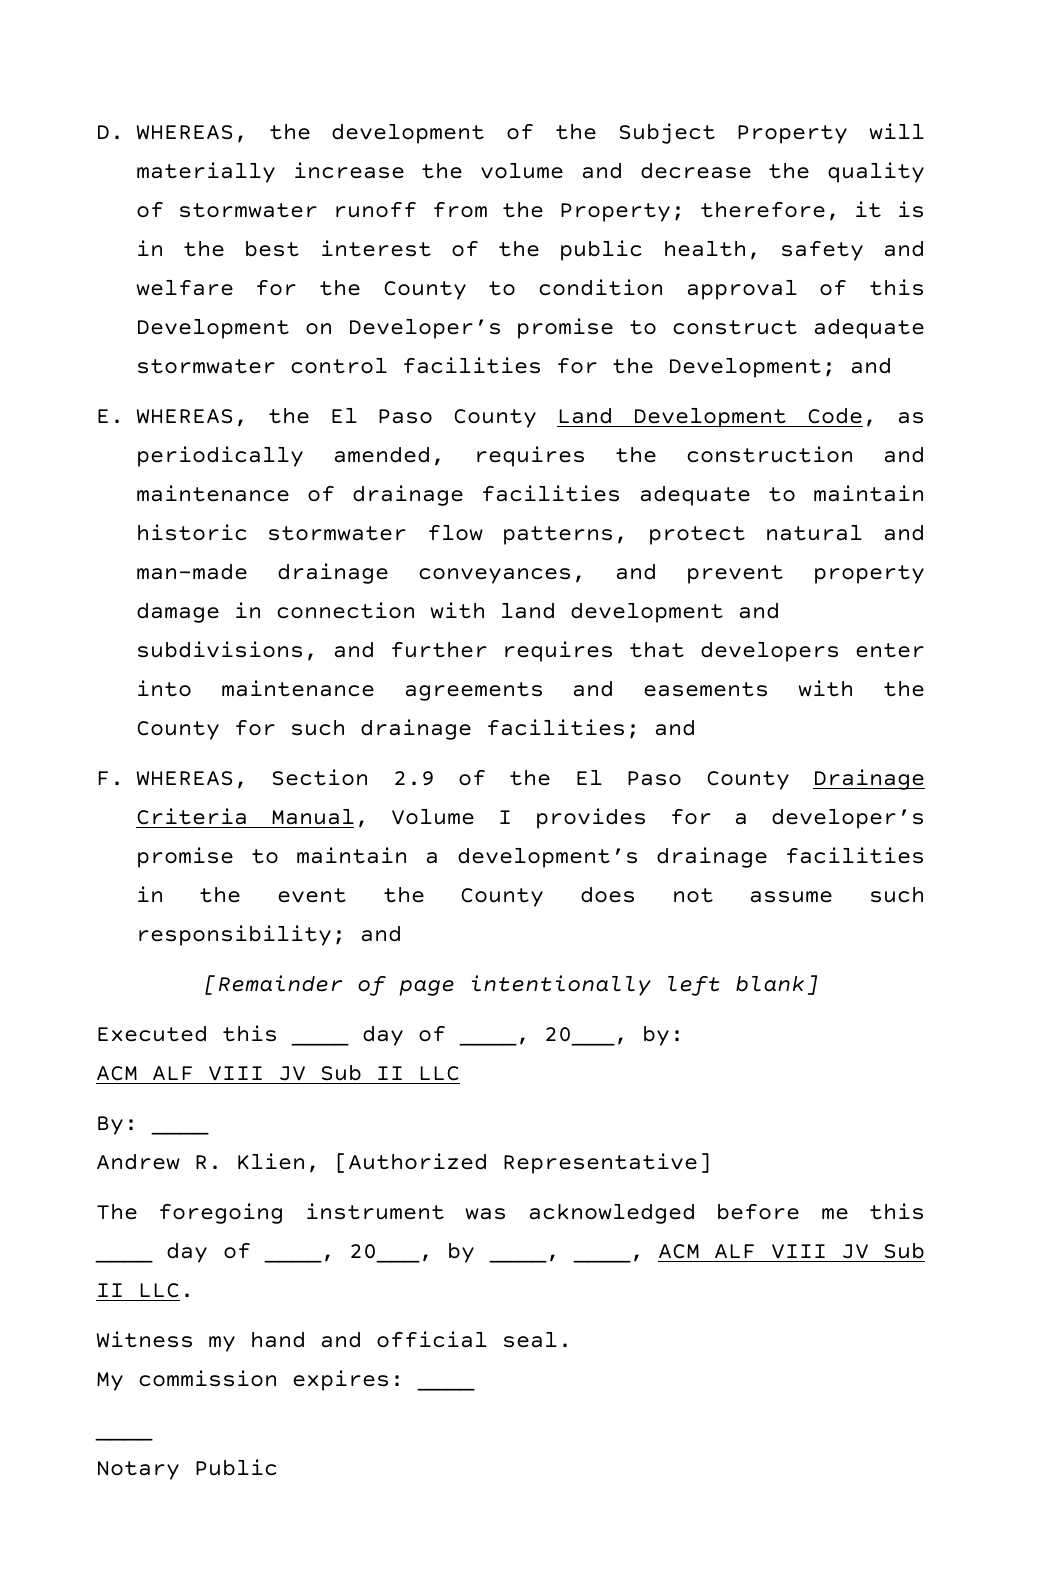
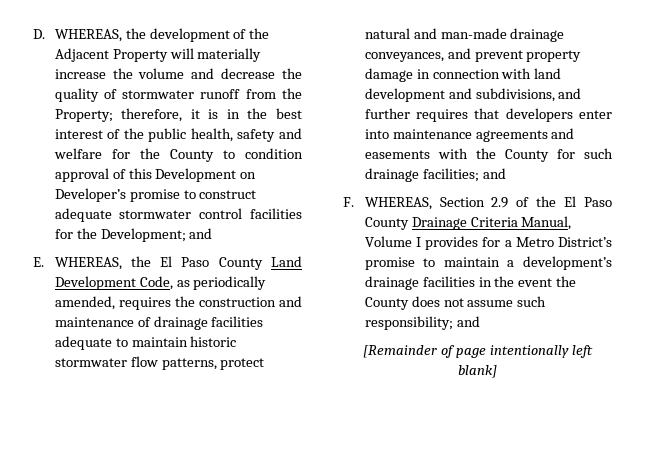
[617,123,716,144] Subject -> [54,48,109,62] Adjacent
[771,808,925,829] developer’s -> [515,237,612,247] Metro District’s
[96,1025,684,1046] [96,1064,460,1081] [96,1116,209,1135] [96,1153,712,1174] [96,1203,926,1224] [95,1242,925,1263] [96,1283,194,1298] [96,1331,572,1352] [96,1370,475,1391] [95,1436,153,1441] [96,1459,278,1480] // Executed this ____ day of ____, 20___, by: // ACM ALF VIII JV Sub II LLC // By: ____ // Andrew R. Klien, [Authorized Representative] // The foregoing instrument was acknowledged before me this ____ day of ____, 20___, by ____, ____, ACM ALF VIII JV Sub II LLC. // Witness my hand and official seal. // My commission expires: ____ // ____ // Notary Public -> (497, 371) none

